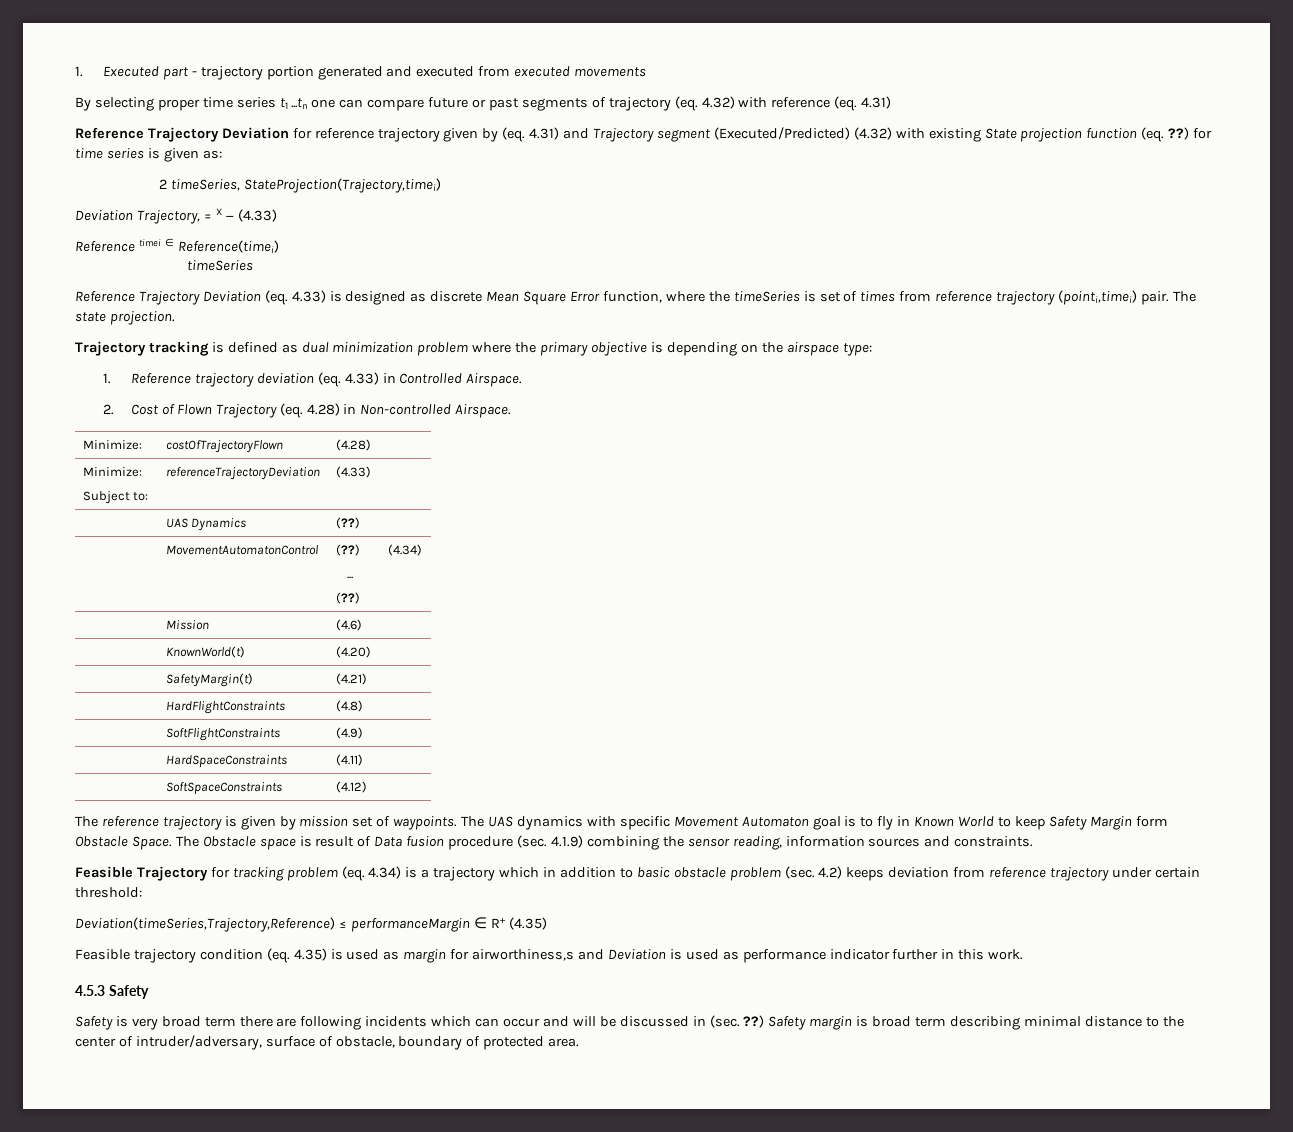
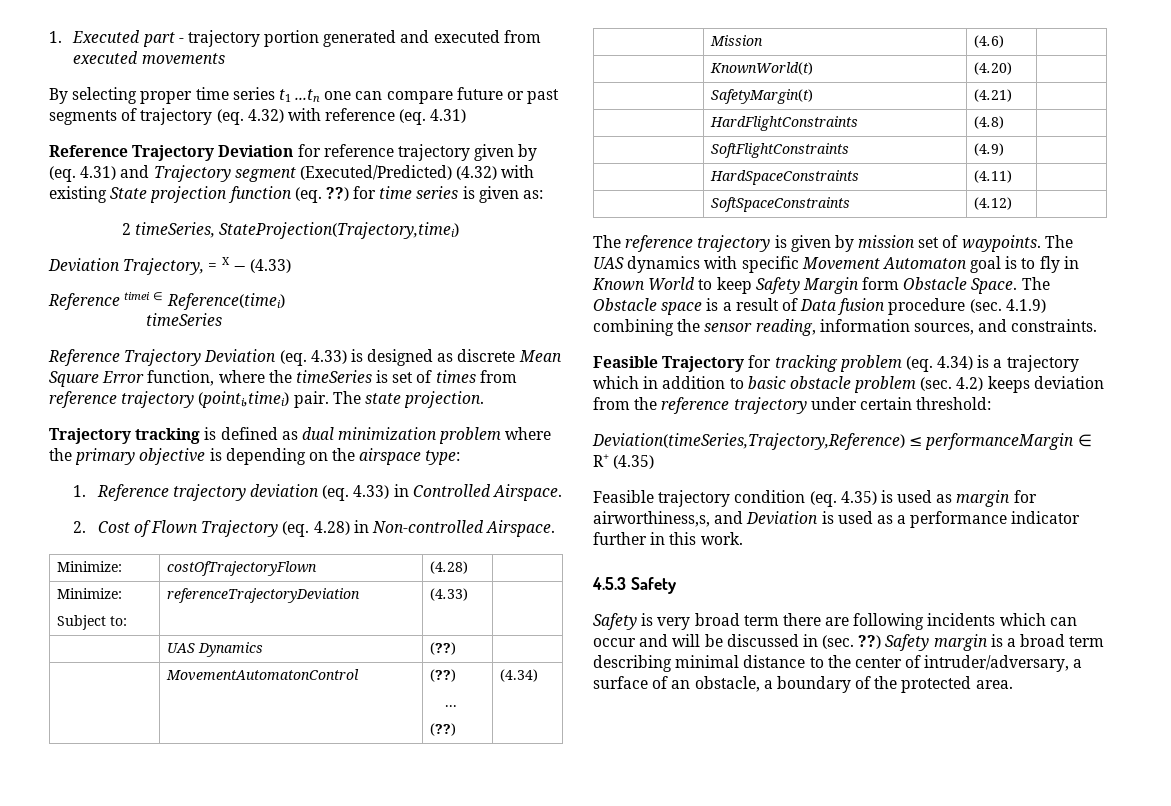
(312, 841) none -> [722,302,732,311] a
[868,838,921,847] sources -> [913,323,974,335] sources,
(986, 872) none -> [634,397,658,410] the
[472,949,575,961] airworthiness,s -> [593,511,710,527] airworthiness,s,
(739, 955) none -> [897,515,907,524] a
(869, 1021) none -> [1007,638,1017,647] a
(262, 1042) none -> [1073,659,1083,668] a
[335,1036,395,1048] obstacle, -> [671,676,773,692] an obstacle, a
(481, 1041) none -> [874,676,898,689] the

